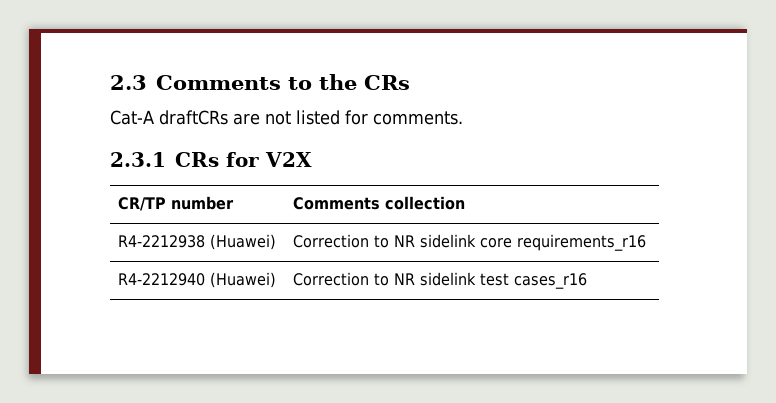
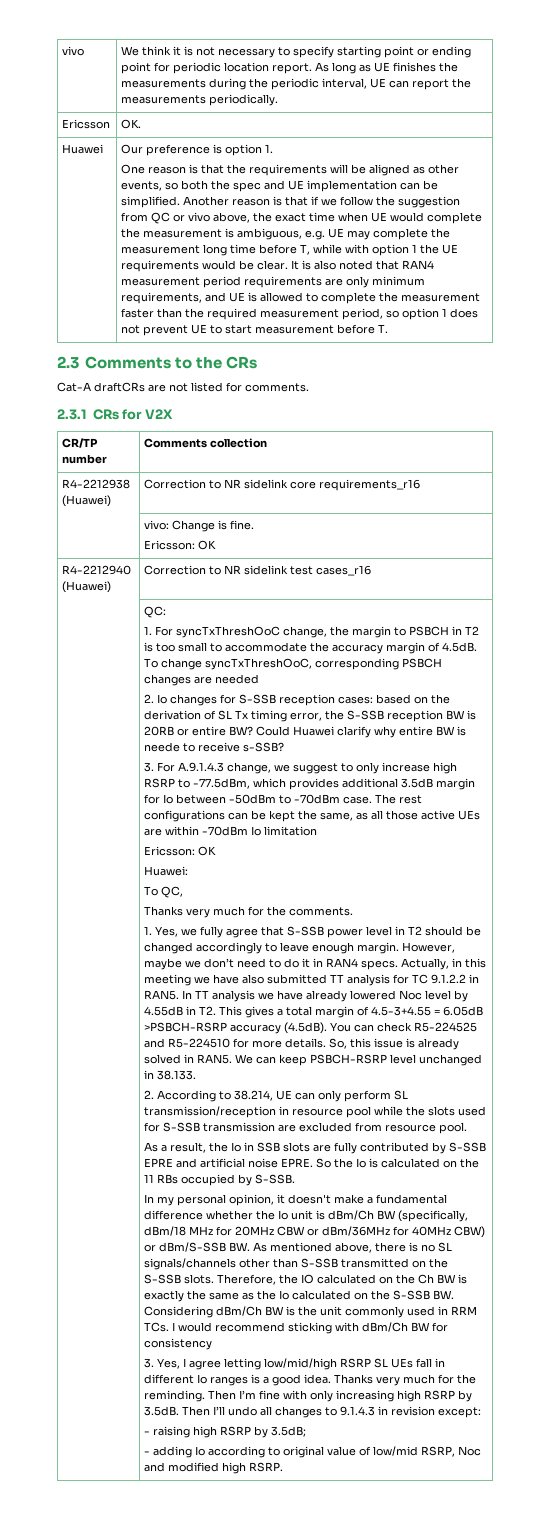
(110, 82) none -> [62,46,85,56] [121,46,472,58] [121,62,459,74] [121,78,472,90] [121,94,279,106] [62,119,111,129] [121,119,142,129] [62,144,104,154] [121,144,274,156] [121,164,460,176] [121,180,439,192] [121,196,461,208] [121,212,483,224] [121,228,451,240] [121,244,459,256] [121,260,435,272] [121,276,426,288] [121,292,481,304] [121,308,479,320] [121,324,389,336] vivo | We think it is not necessary to specify starting point or ending point for periodic location report. As long as UE finishes the measurements during the periodic interval, UE can report the measurements periodically. // Ericsson | OK. // Huawei | Our preference is option 1. // One reason is that the requirements will be aligned as other events, so both the spec and UE implementation can be simplified. Another reason is that if we follow the suggestion from QC or vivo above, the exact time when UE would complete the measurement is ambiguous, e.g. UE may complete the measurement long time before T, while with option 1 the UE requirements would be clear. It is also noted that RAN4 measurement period requirements are only minimum requirements, and UE is allowed to complete the measurement faster than the required measurement period, so option 1 does not prevent UE to start measurement before T. //
(646, 242) none -> [144,520,255,532] [144,540,217,550] // | vivo: Change is fine. // Ericsson: OK
(587, 281) none -> [144,606,167,618] [144,626,480,638] [144,642,478,654] [144,658,443,670] [144,674,260,686] [144,694,451,706] [144,710,477,722] [144,726,467,738] [144,742,285,752] [144,762,458,774] [144,778,476,790] [144,794,423,804] [144,810,481,822] [144,826,318,836] [144,846,217,856] [144,866,189,876] [144,886,184,898] [144,906,354,918] [144,926,482,938] [144,942,456,954] [144,958,487,970] [144,974,480,986] [144,990,469,1002] [144,1006,484,1018] [144,1022,478,1034] [144,1038,460,1050] [144,1054,483,1066] [144,1070,197,1080] [144,1090,409,1102] [144,1106,487,1118] [144,1122,468,1134] [144,1142,487,1154] [144,1158,480,1168] [144,1174,296,1186] [144,1194,448,1206] [144,1210,469,1222] [144,1226,486,1238] [144,1242,453,1253] [144,1258,449,1270] [144,1274,468,1285] [144,1290,455,1302] [144,1306,478,1318] [144,1322,449,1334] [144,1338,213,1350] [144,1358,446,1370] [144,1374,477,1386] [144,1390,473,1402] [144,1406,482,1418] [144,1426,307,1438] [144,1446,482,1458] [144,1462,284,1474] // | QC: // 1. For syncTxThreshOoC change, the margin to PSBCH in T2 is too small to accommodate the accuracy margin of 4.5dB. To change syncTxThreshOoC, corresponding PSBCH changes are needed // 2. Io changes for S-SSB reception cases: based on the derivation of SL Tx timing error, the S-SSB reception BW is 20RB or entire BW? Could Huawei clarify why entire BW is neede to receive s-SSB? // 3. For A.9.1.4.3 change, we suggest to only increase high RSRP to -77.5dBm, which provides additional 3.5dB margin for Io between -50dBm to -70dBm case. The rest configurations can be kept the same, as all those active UEs are within -70dBm Io limitation // Ericsson: OK // Huawei: // To QC, // Thanks very much for the comments. // 1. Yes, we fully agree that S-SSB power level in T2 should be changed accordingly to leave enough margin. However, maybe we don’t need to do it in RAN4 specs. Actually, in this meeting we have also submitted TT analysis for TC 9.1.2.2 in RAN5. In TT analysis we have already lowered Noc level by 4.55dB in T2. This gives a total margin of 4.5-3+4.55 = 6.05dB >PSBCH-RSRP accuracy (4.5dB). You can check R5-224525 and R5-224510 for more details. So, this issue is already solved in RAN5. We can keep PSBCH-RSRP level unchanged in 38.133. // 2. According to 38.214, UE can only perform SL transmission/reception in resource pool while the slots used for S-SSB transmission are excluded from resource pool. // As a result, the Io in SSB slots are fully contributed by S-SSB EPRE and artificial noise EPRE. So the Io is calculated on the 11 RBs occupied by S-SSB. // In my personal opinion, it doesn't make a fundamental difference whether the Io unit is dBm/Ch BW (specifically, dBm/18 MHz for 20MHz CBW or dBm/36MHz for 40MHz CBW) or dBm/S-SSB BW. As mentioned above, there is no SL signals/channels other than S-SSB transmitted on the S-SSB slots. Therefore, the IO calculated on the Ch BW is exactly the same as the Io calculated on the S-SSB BW. Considering dBm/Ch BW is the unit commonly used in RRM TCs. I would recommend sticking with dBm/Ch BW for consistency // 3. Yes, I agree letting low/mid/high RSRP SL UEs fall in different Io ranges is a good idea. Thanks very much for the reminding. Then I’m fine with only increasing high RSRP by 3.5dB. Then I’ll undo all changes to 9.1.4.3 in revision except: // - raising high RSRP by 3.5dB; // - adding Io according to original value of low/mid RSRP, Noc and modified high RSRP.

